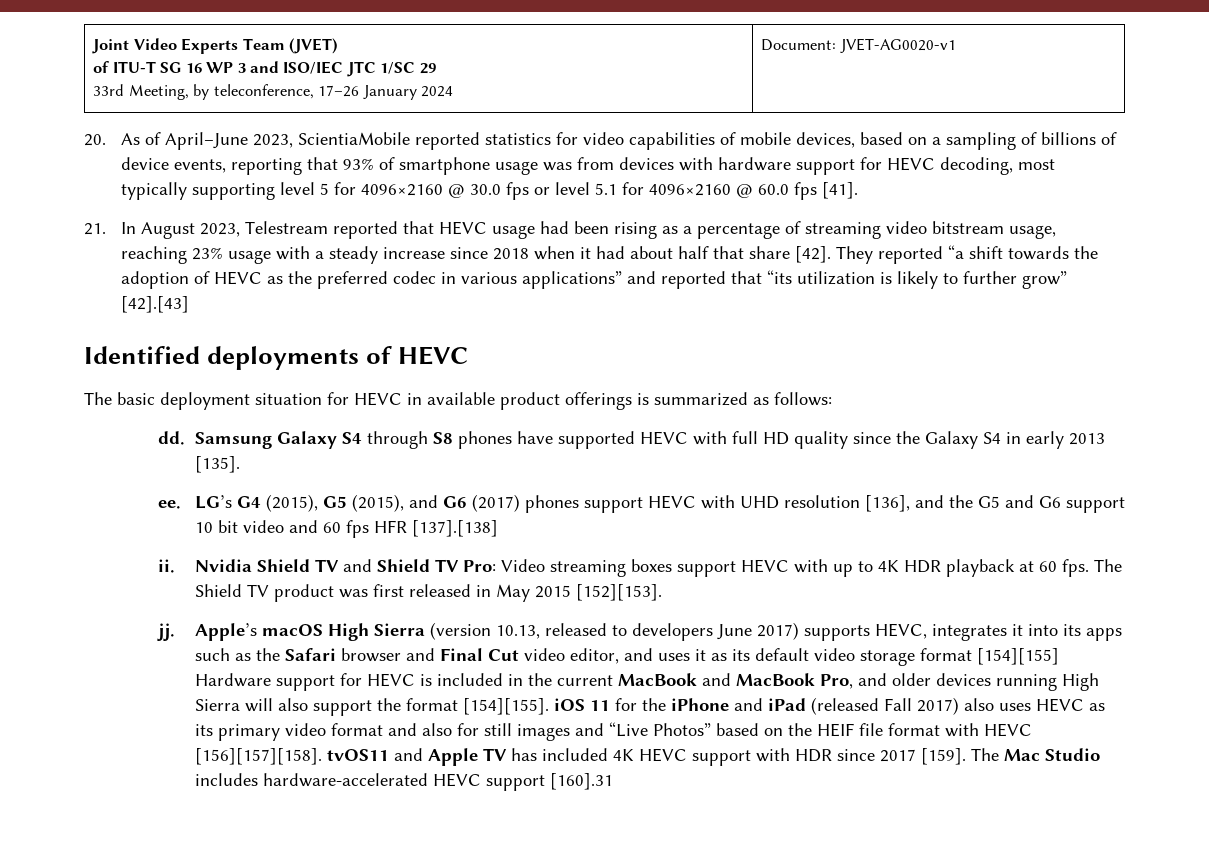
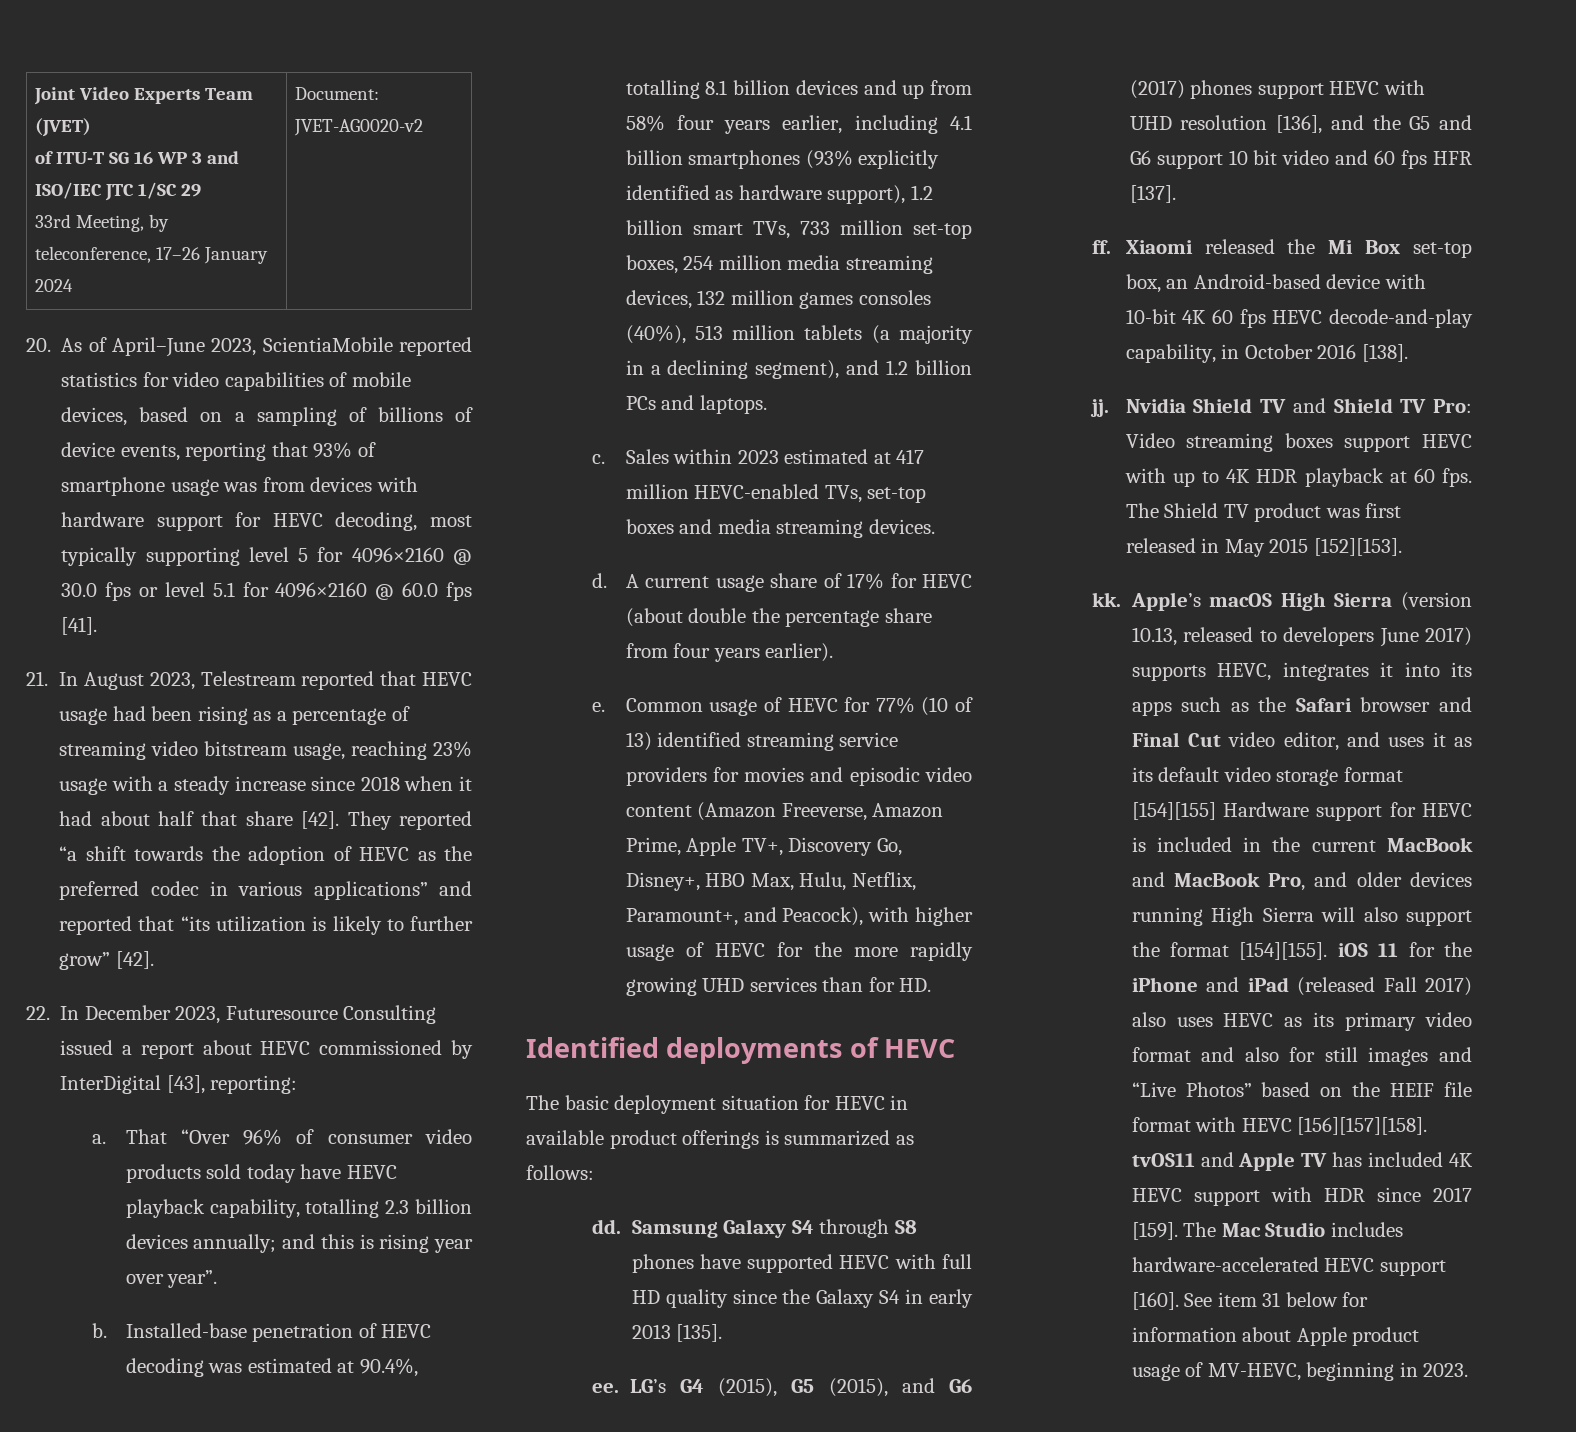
[839,38,956,53] JVET-AG0020-v1 -> [293,119,423,136] JVET-AG0020-v2
[120,296,189,313] [42].[43] -> [115,951,154,969] [26,1005,437,1024] [60,1040,473,1059] [60,1075,298,1094] [92,1129,472,1146] [125,1164,397,1183] [125,1199,472,1218] [125,1234,474,1253] [125,1270,218,1288] [92,1323,432,1342] [125,1358,418,1377] [625,80,972,99] [625,115,972,134] [625,150,940,169] [625,185,933,204] [625,220,972,239] [625,255,933,274] [625,290,931,309] [625,325,973,344] [625,360,972,379] [625,395,767,414] [592,449,925,464] [625,484,927,503] [625,519,935,538] [592,573,972,592] [625,608,932,627] [625,643,834,662] [592,697,974,716] [625,732,899,751] [625,767,972,786] [625,802,944,821] [625,837,902,856] [625,872,916,891] [625,907,973,926] [625,942,973,961] [625,977,932,996] [42]. // 22. In December 2023, Futuresource Consulting issued a report about HEVC commissioned by InterDigital [43], reporting: // a. That “Over 96% of consumer video products sold today have HEVC playback capability, totalling 2.3 billion devices annually; and this is rising year over year”. // b. Installed-base penetration of HEVC decoding was estimated at 90.4%, totalling 8.1 billion devices and up from 58% four years earlier, including 4.1 billion smartphones (93% explicitly identified as hardware support), 1.2 billion smart TVs, 733 million set-top boxes, 254 million media streaming devices, 132 million games consoles (40%), 513 million tablets (a majority in a declining segment), and 1.2 billion PCs and laptops. // c. Sales within 2023 estimated at 417 million HEVC-enabled TVs, set-top boxes and media streaming devices. // d. A current usage share of 17% for HEVC (about double the percentage share from four years earlier). // e. Common usage of HEVC for 77% (10 of 13) identified streaming service providers for movies and episodic video content (Amazon Freeverse, Amazon Prime, Apple TV+, Discovery Go, Disney+, HBO Max, Hulu, Netflix, Paramount+, and Peacock), with higher usage of HEVC for the more rapidly growing UHD services than for HD.
[411,520,498,537] [157,559,175,573] [137].[138] // ii. -> [1129,185,1176,203] [1092,239,1472,258] [1125,274,1426,293] [1125,309,1473,328] [1125,344,1408,363] [1090,399,1110,417] [137]. // ff. Xiaomi released the Mi Box set-top box, an Android-based device with 10-bit 4K 60 fps HEVC decode-and-play capability, in October 2016 [138]. // jj.
[156,623,175,641] jj. -> [1092,592,1122,607] kk.
[549,773,613,790] [160].31 -> [1131,1292,1369,1310] [1131,1327,1420,1346] [1131,1362,1469,1381] [160]. See item 31 below for information about Apple product usage of MV-HEVC, beginning in 2023.

